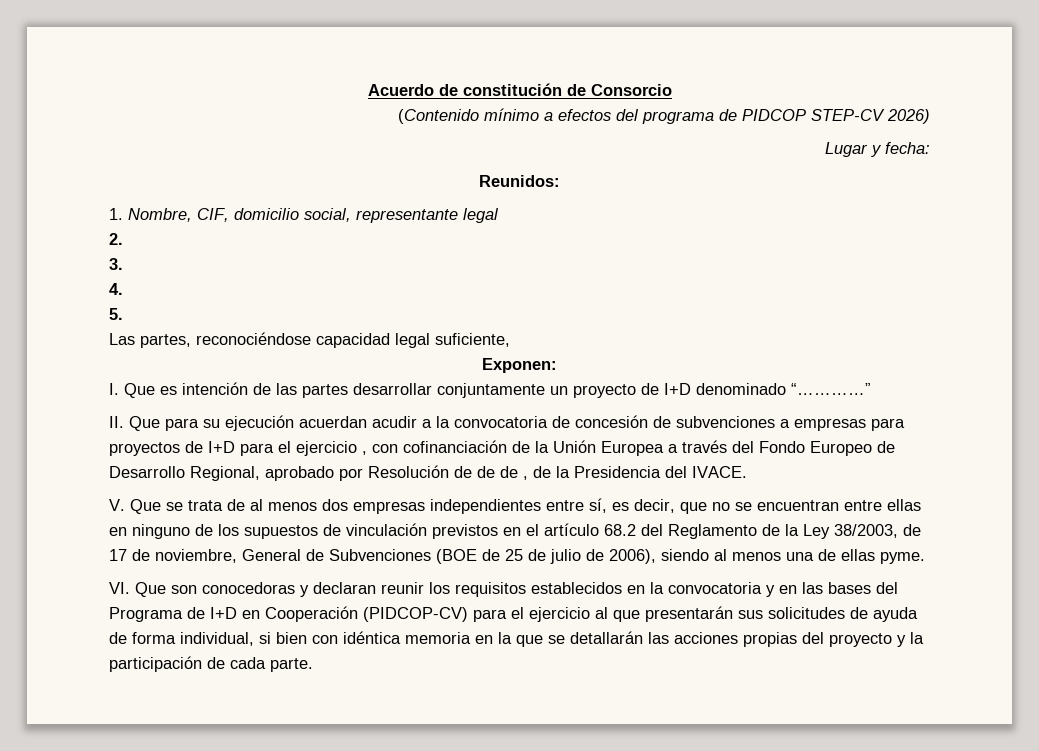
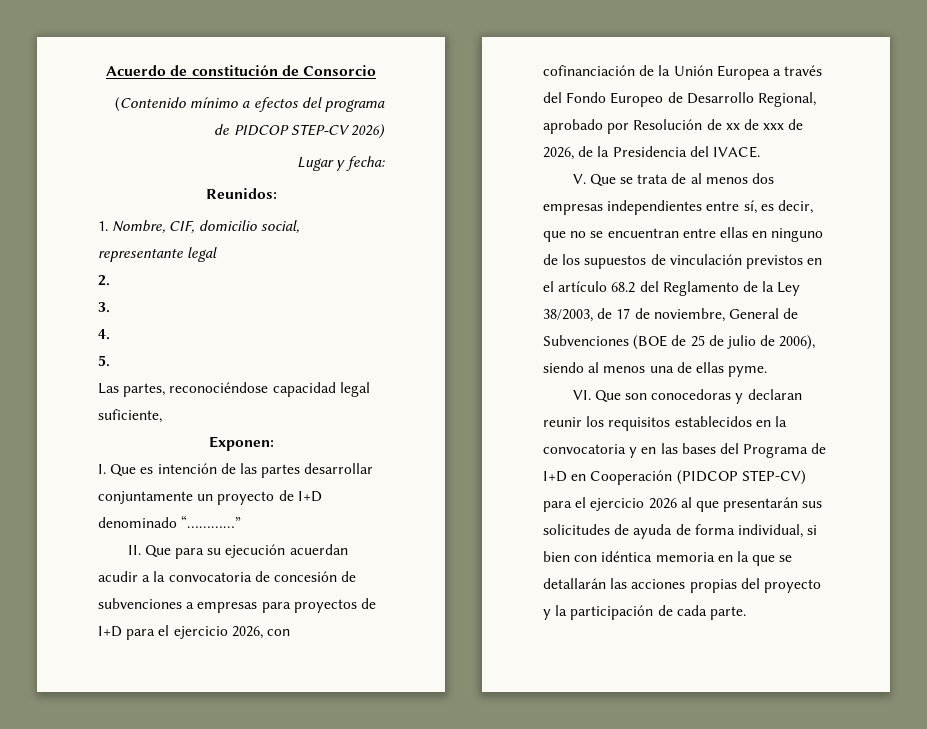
[362,451,367,455] , -> [231,626,263,639] 2026,
[477,466,528,480] de de , -> [725,119,804,130] [543,147,574,160] xx de xxx de 2026,
[363,607,590,622] (PIDCOP-CV) para el ejercicio -> [676,470,806,485] [543,497,677,512] (PIDCOP STEP-CV) para el ejercicio 2026

